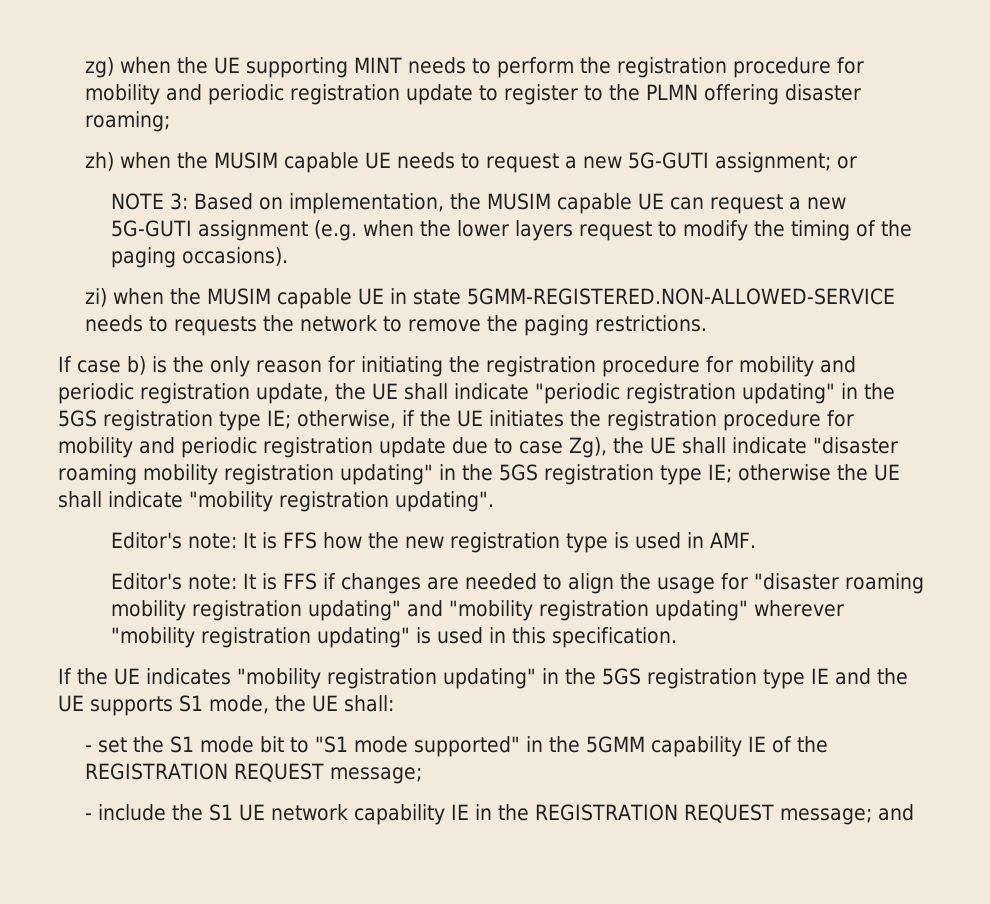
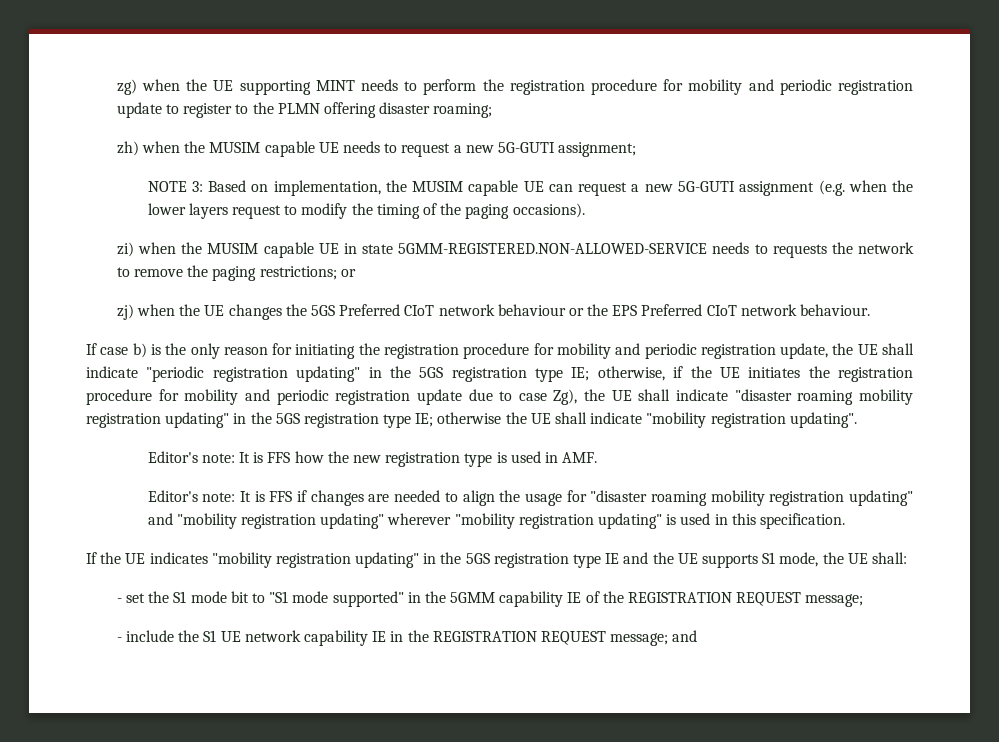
[836,156,857,169] or -> (637, 149) none
[594,315,707,332] restrictions. -> [259,266,356,280] [116,304,870,320] restrictions; or // zj) when the UE changes the 5GS Preferred CIoT network behaviour or the EPS Preferred CIoT network behaviour.

